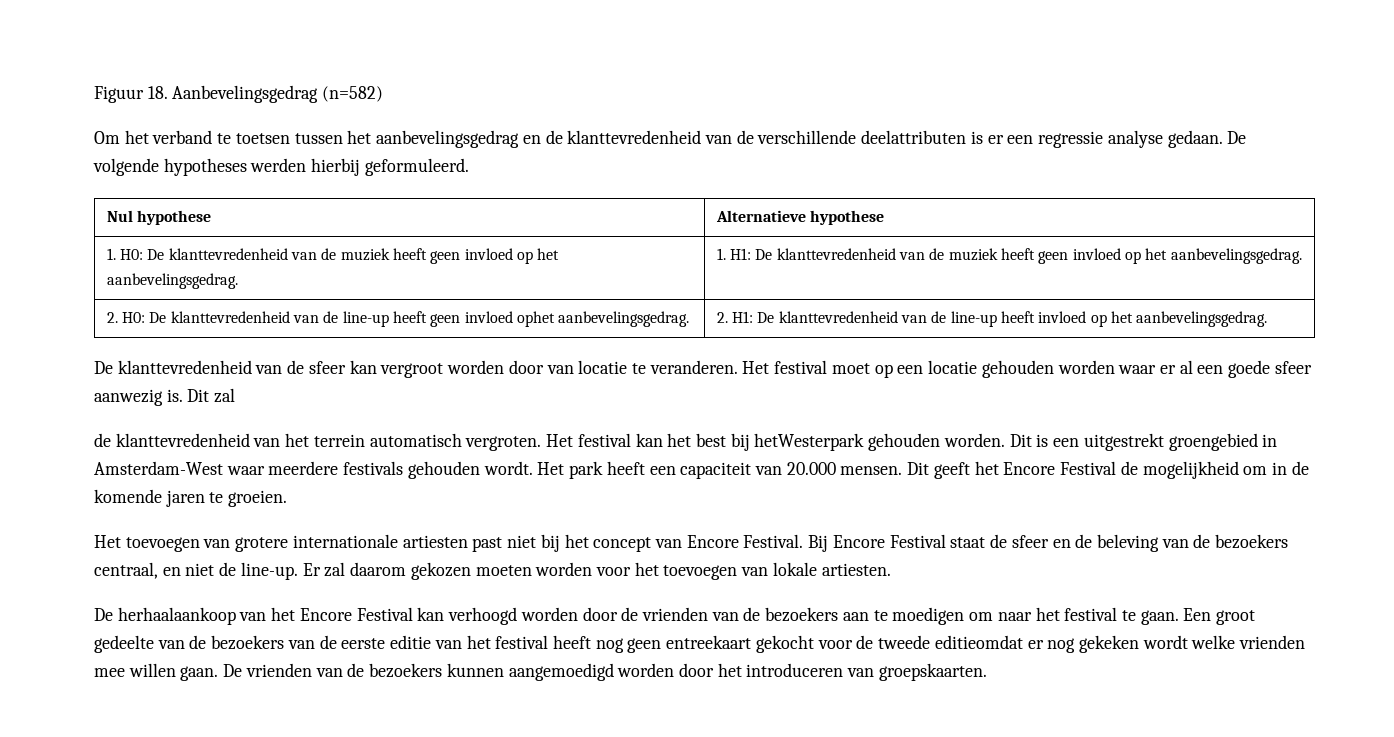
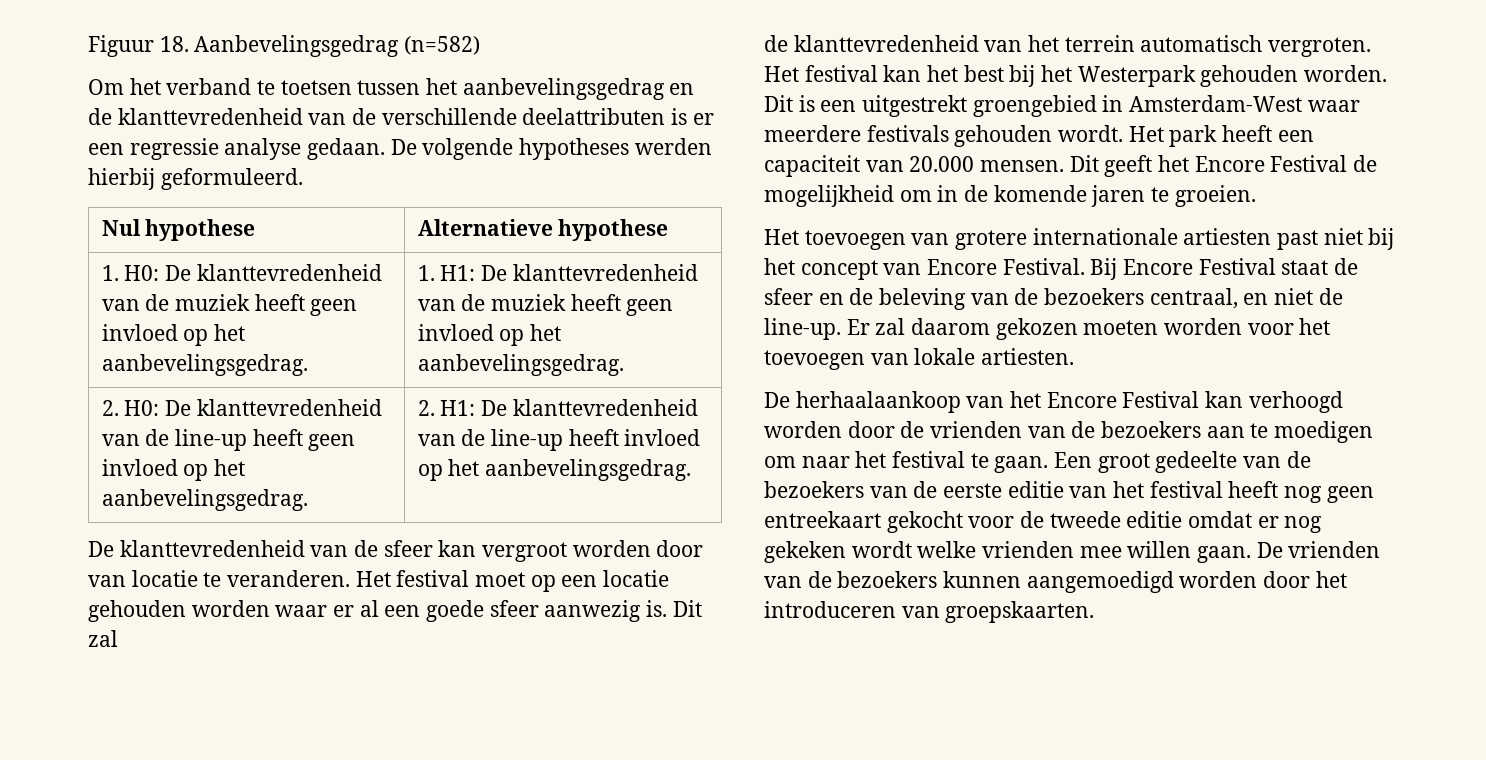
[517,311,556,327] ophet -> [183,459,245,481] op het
[754,433,865,451] hetWesterpark -> [1041,65,1196,87] het Westerpark
[934,635,1023,649] editieomdat -> [1126,511,1253,528] editie omdat

